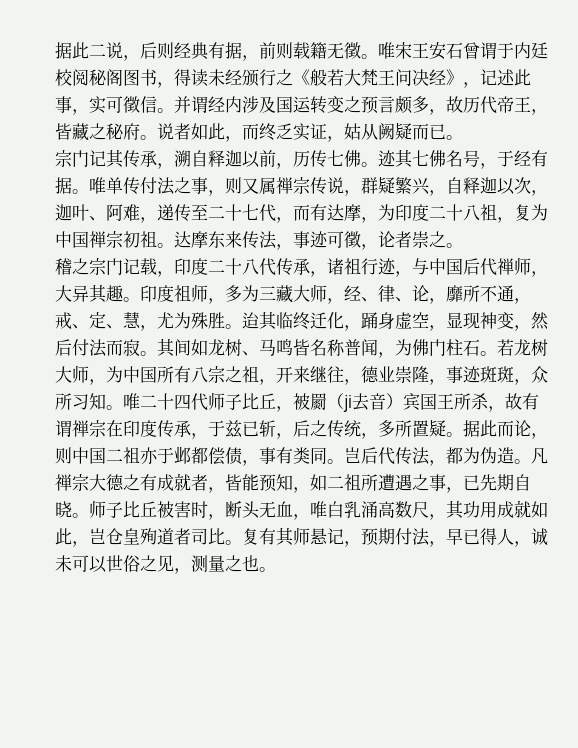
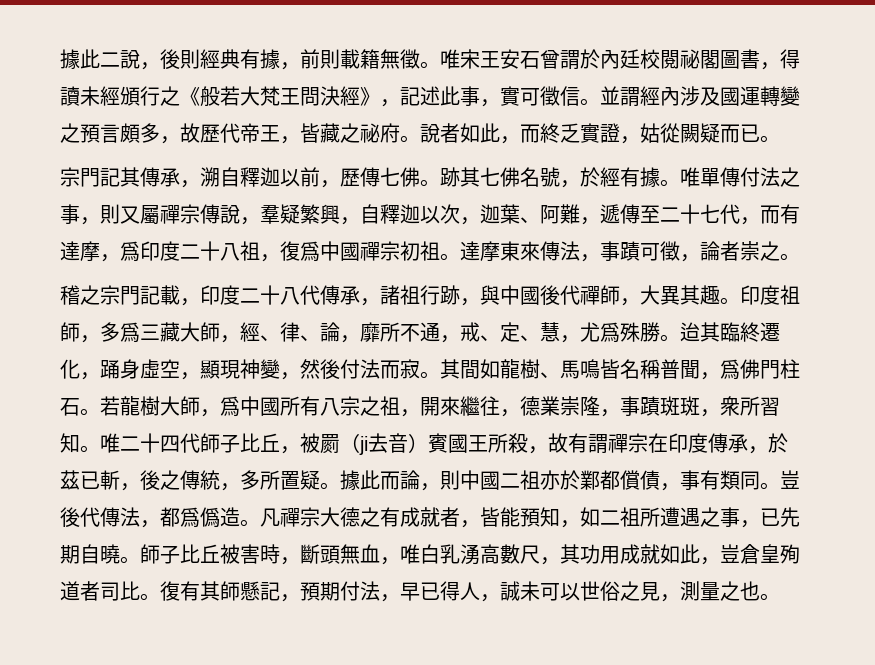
[55,42,548,61] [55,69,259,88] 据此二说，后则经典有据，前则载籍无徵。唯宋王安石曾谓于内廷校阅秘阁图书，得读未经颁 -> [60,49,800,70] [60,86,140,106] 據此二說，後則經典有據，前則載籍無徵。唯宋王安石曾謂於內廷校閱祕閣圖書，得讀未經頒
[395,69,497,88] 问决经》，记 -> [300,86,420,107] 問決經》，記
[89,96,106,114] 实 -> [500,86,520,106] 實
[174,95,480,115] 并谓经内涉及国运转变之预言颇多，故历 -> [600,86,800,106] [60,123,220,144] 並謂經內涉及國運轉變之預言頗多，故歷
[106,123,174,140] 秘府。说 -> [360,123,440,143] 祕府。說
[259,123,395,142] 终乏实证，姑从阙 -> [540,123,700,144] 終乏實證，姑從闕
[72,149,140,168] 门记其传 -> [80,167,160,187] 門記其傳
[208,150,225,167] 释 -> [240,167,260,187] 釋
[293,149,548,169] [55,176,548,196] [55,204,191,223] 历传七佛。迹其七佛名号，于经有据。唯单传付法之事，则又属禅宗传说，群疑繁兴，自释迦以次，迦叶、阿难，递传 -> [340,167,800,188] [60,204,640,225] 歷傳七佛。跡其七佛名號，於經有據。唯單傳付法之事，則又屬禪宗傳說，羣疑繁興，自釋迦以次，迦葉、阿難，遞傳
[327,204,395,223] 达摩，为 -> [60,241,140,262] 達摩，爲
[514,204,548,221] [55,231,395,250] 复为中国禅宗初祖。达摩东来传法，事迹可徵，论 -> [280,241,720,262] 復爲中國禪宗初祖。達摩東來傳法，事蹟可徵，論
[106,258,157,275] 门记载 -> [120,285,180,305] 門記載
[276,257,548,277] [55,284,429,304] 传承，诸祖行迹，与中国后代禅师，大异其趣。印度祖师，多为三藏大师，经、律、论 -> [320,285,800,306] [60,322,340,343] 傳承，諸祖行跡，與中國後代禪師，大異其趣。印度祖師，多爲三藏大師，經、律、論
[174,311,549,331] [55,338,548,358] [55,365,548,385] [55,393,89,410] 为殊胜。迨其临终迁化，踊身虚空，显现神变，然后付法而寂。其间如龙树、马鸣皆名称普闻，为佛门柱石。若龙树大师，为中国所有八宗之祖，开来继往，德业崇隆，事迹斑斑，众所习 -> [600,322,780,343] [60,359,800,380] [60,396,780,417] 爲殊勝。迨其臨終遷化，踊身虛空，顯現神變，然後付法而寂。其間如龍樹、馬鳴皆名稱普聞，爲佛門柱石。若龍樹大師，爲中國所有八宗之祖，開來繼往，德業崇隆，事蹟斑斑，衆所習
[208,392,225,410] 师 -> [200,433,220,453] 師
[403,393,539,412] [55,419,548,439] [55,446,548,466] [55,474,72,491] 宾国王所杀，故有谓禅宗在印度传承，于兹已斩，后之传统，多所置疑。据此而论，则中国二祖亦于邺都偿债，事有类同。岂后代传法，都为伪造。凡禅 -> [428,433,788,454] [60,470,800,491] [60,507,300,528] 賓國王所殺，故有謂禪宗在印度傳承，於茲已斬，後之傳統，多所置疑。據此而論，則中國二祖亦於鄴都償債，事有類同。豈後代傳法，都爲僞造。凡禪
[259,474,276,492] 预 -> [520,508,540,527] 預
[55,500,106,518] 晓。师 -> [100,544,160,564] 曉。師
[191,501,276,520] 时，断头无 -> [260,544,360,565] 時，斷頭無
[361,501,412,518] 涌高数 -> [460,544,520,565] 湧高數
[89,528,123,545] 岂仓 -> [720,544,760,564] 豈倉
[242,527,378,547] 复有其师悬记，预 -> [160,581,320,602] 復有其師懸記，預
[531,528,548,546] 诚 -> [500,581,520,601] 誠
[157,555,208,574] 见，测 -> [640,581,700,602] 見，測

